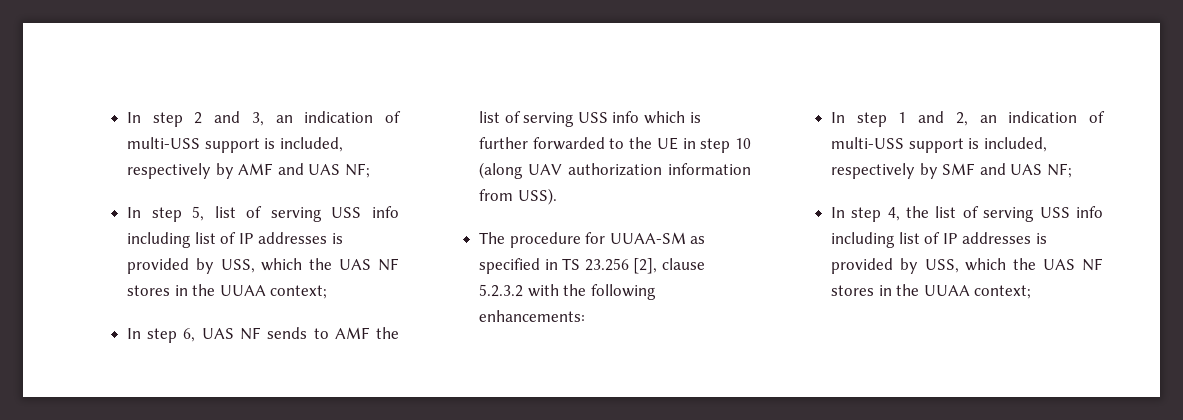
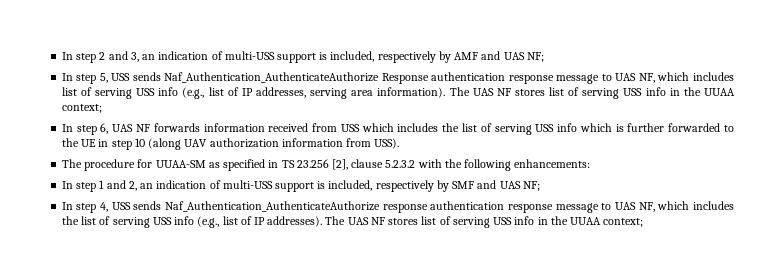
[214,206,399,222] [126,232,343,248] [126,258,399,274] [126,285,170,296] list of serving USS info including list of IP addresses is provided by USS, which the UAS NF stores -> [111,72,734,84] [61,87,666,99] USS sends Naf_Authentication_AuthenticateAuthorize Response authentication response message to UAS NF, which includes list of serving USS info (e.g., list of IP addresses, serving area information). The UAS NF stores list of serving USS info
[267,327,370,339] sends to AMF -> [153,123,439,132] forwards information received from USS which includes
[906,206,1103,222] [830,232,1047,248] [830,258,1103,274] [830,285,874,296] the list of serving USS info including list of IP addresses is provided by USS, which the UAS NF stores -> [111,201,734,213] [61,216,535,228] USS sends Naf_Authentication_AuthenticateAuthorize response authentication response message to UAS NF, which includes the list of serving USS info (e.g., list of IP addresses). The UAS NF stores list of serving USS info

